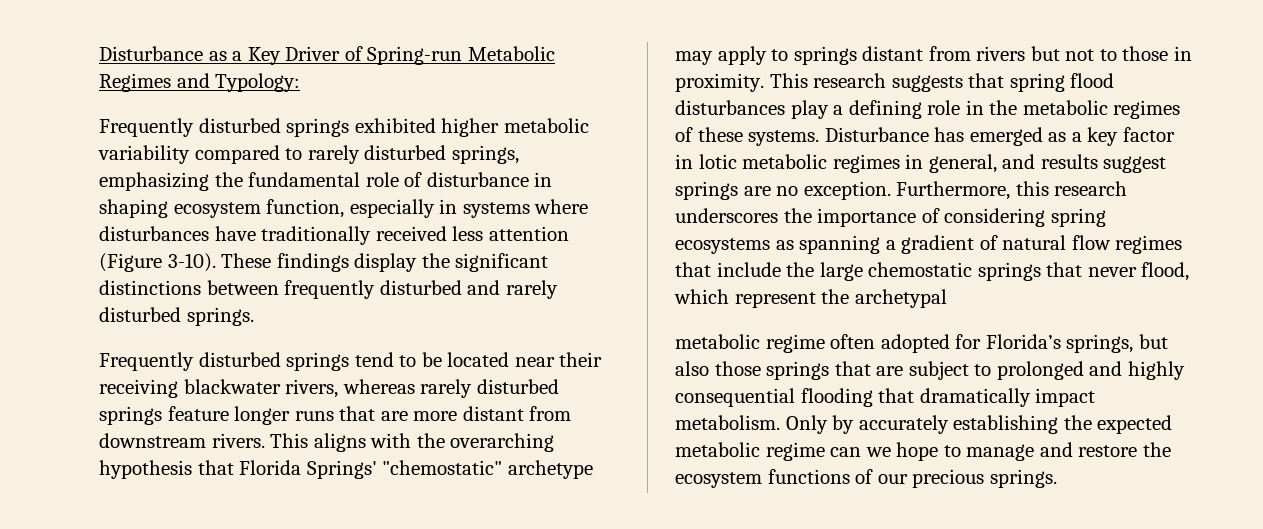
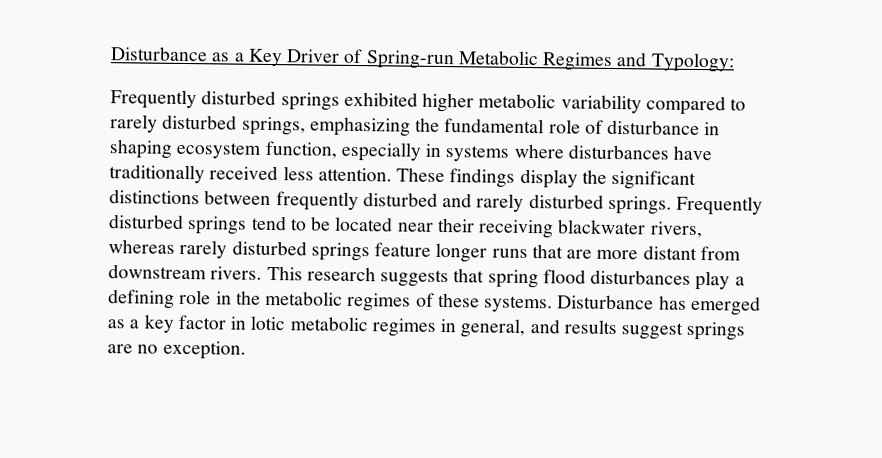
[488,226,569,241] [99,253,216,272] attention (Figure 3-10). -> [317,167,392,182] attention.
(254, 316) // -> (672, 205) none
[313,433,555,452] [99,460,593,479] [675,46,1192,65] [675,73,808,92] aligns with the overarching hypothesis that Florida Springs' "chemostatic" archetype may apply to springs distant from rivers but not to those in proximity. This -> (303, 273) none
[896,181,1128,200] [675,208,1106,227] [675,235,1183,254] [675,262,1190,281] [674,289,947,308] [675,334,1168,353] [675,361,1185,380] [675,388,1096,407] [675,415,1173,434] [675,442,1171,461] [675,469,1057,488] Furthermore, this research underscores the importance of considering spring ecosystems as spanning a gradient of natural flow regimes that include the large chemostatic springs that never flood, which represent the archetypal // metabolic regime often adopted for Florida’s springs, but also those springs that are subject to prolonged and highly consequential flooding that dramatically impact metabolism. Only by accurately establishing the expected metabolic regime can we hope to manage and restore the ecosystem functions of our precious springs. -> (246, 350) none

